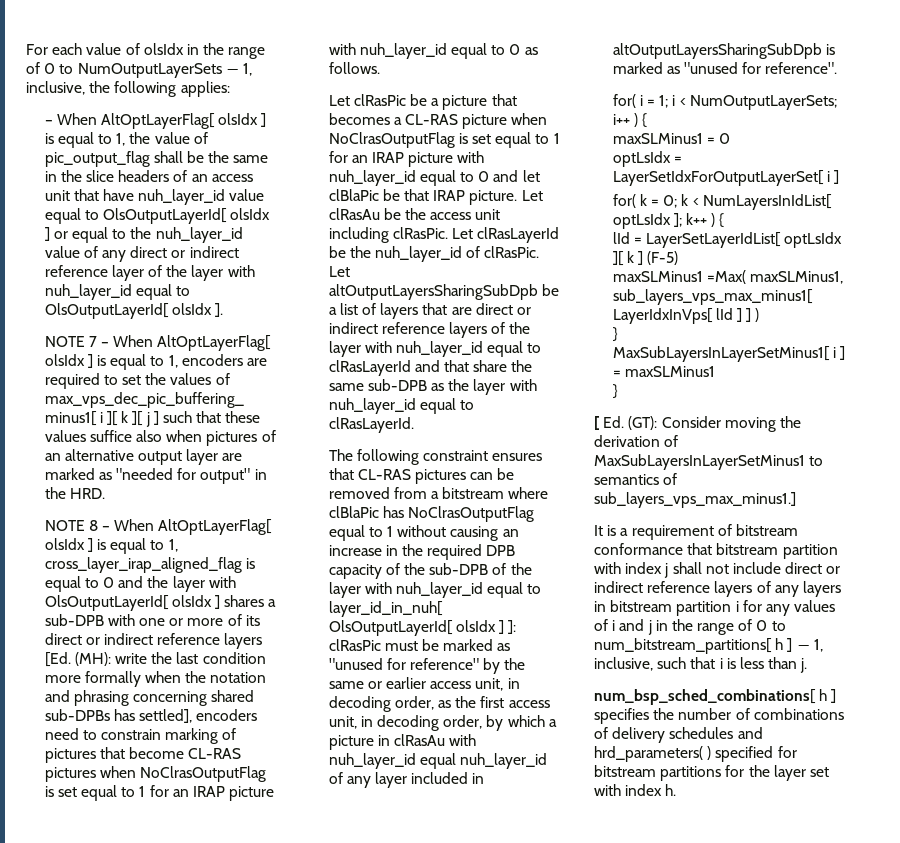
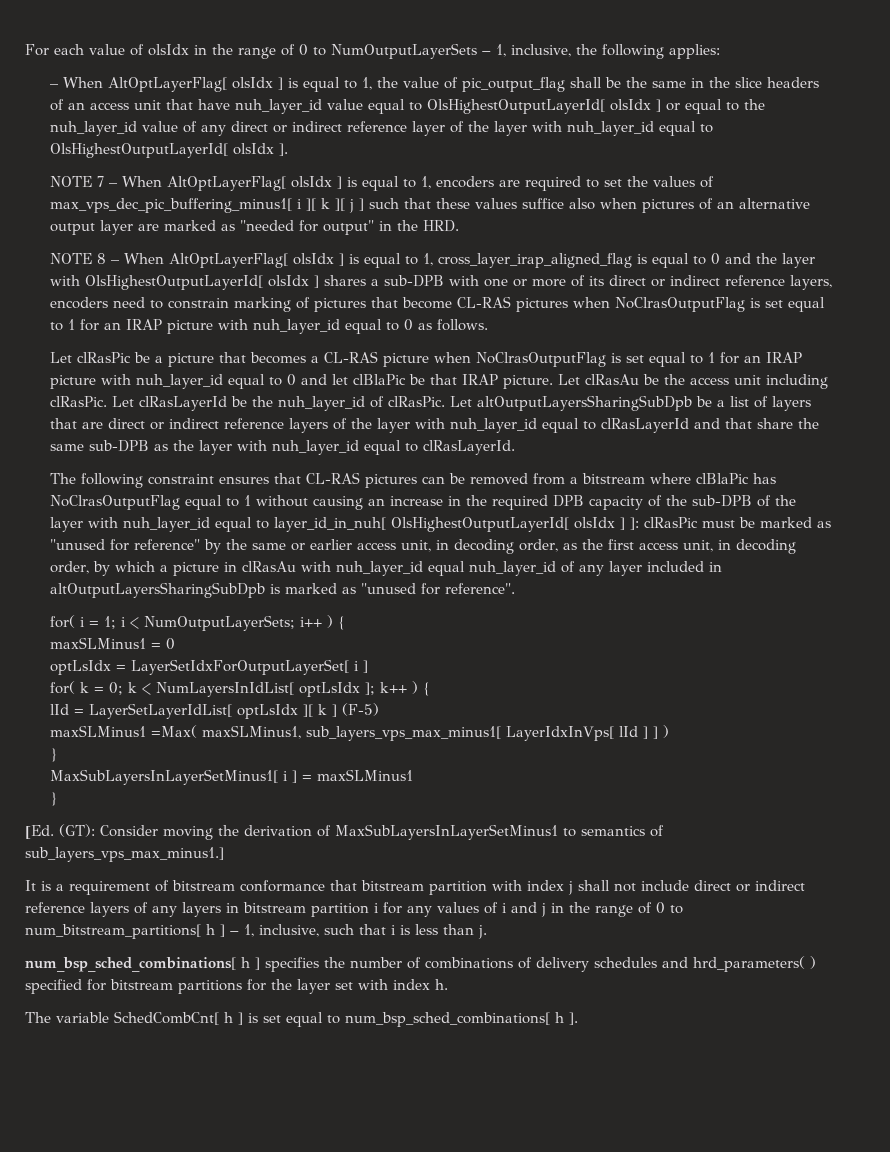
[102,208,227,224] OlsOutputLayerId[ -> [427,99,606,114] OlsHighestOutputLayerId[
[44,303,169,319] OlsOutputLayerId[ -> [50,143,229,158] OlsHighestOutputLayerId[
[44,595,169,611] OlsOutputLayerId[ -> [85,275,264,290] OlsHighestOutputLayerId[
[224,633,263,649] [44,652,266,667] [44,671,267,687] [44,690,255,706] [44,709,192,723] layers [Ed. (MH): write the last condition more formally when the notation and phrasing concerning shared sub-DPBs has settled], -> [790,275,833,290] layers,
[328,620,453,636] OlsOutputLayerId[ -> [391,517,570,532] OlsHighestOutputLayerId[
[594,416,625,430] [ Ed. -> [25,825,54,839] [Ed.
(677, 790) none -> [25,1011,578,1027] // The variable SchedCombCnt[ h ] is set equal to num_bsp_sched_combinations[ h ].

